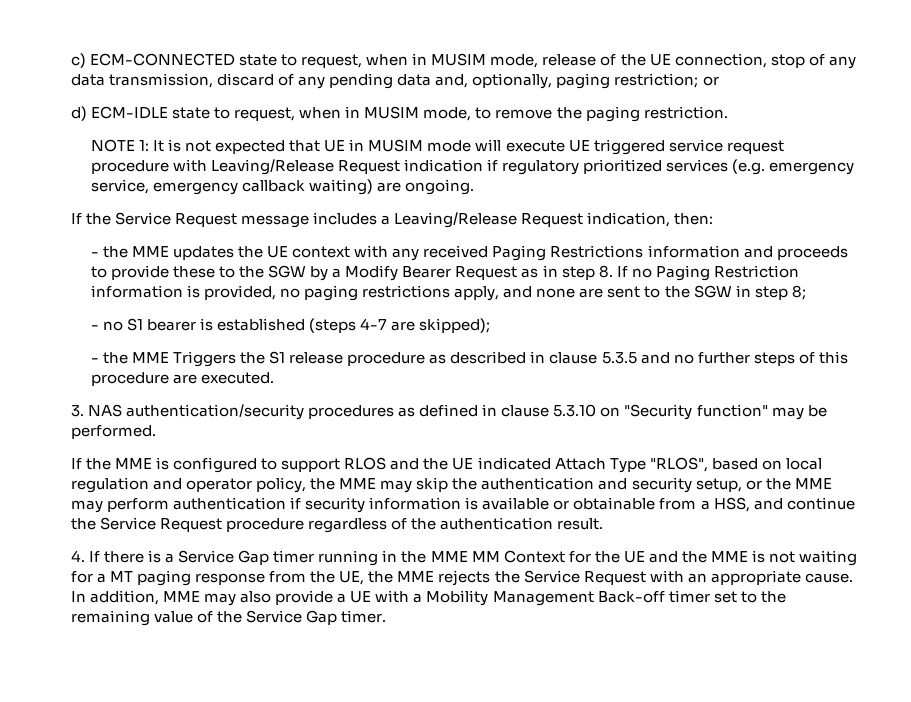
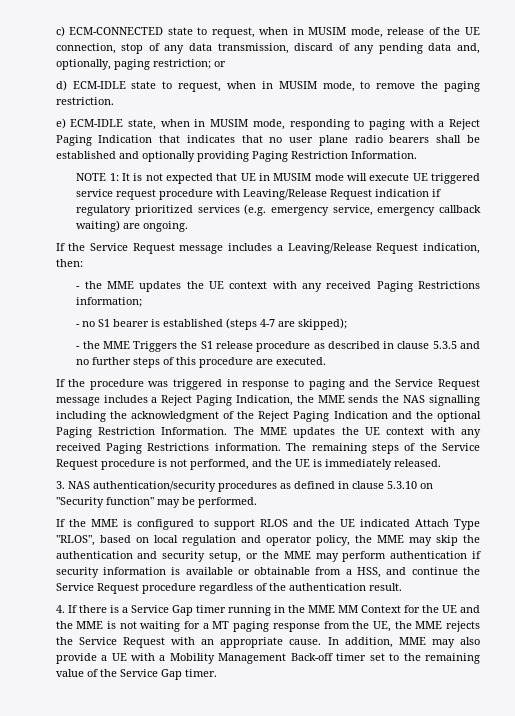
(728, 112) none -> [55,118,480,130] [55,135,480,146] [55,151,417,162] // e) ECM-IDLE state, when in MUSIM mode, responding to paging with a Reject Paging Indication that indicates that no user plane radio bearers shall be established and optionally providing Paging Restriction Information.
[647,245,848,260] [90,265,799,281] [90,285,806,301] information and proceeds to provide these to the SGW by a Modify Bearer Request as in step 8. If no Paging Restriction information is provided, no paging restrictions apply, and none are sent to the SGW in step 8; -> [76,297,143,307] information;
(274, 378) none -> [55,379,481,390] [55,395,480,406] [55,411,481,422] [55,427,482,438] [55,443,481,454] [55,459,441,470] // If the procedure was triggered in response to paging and the Service Request message includes a Reject Paging Indication, the MME sends the NAS signalling including the acknowledgment of the Reject Paging Indication and the optional Paging Restriction Information. The MME updates the UE context with any received Paging Restrictions information. The remaining steps of the Service Request procedure is not performed, and the UE is immediately released.

